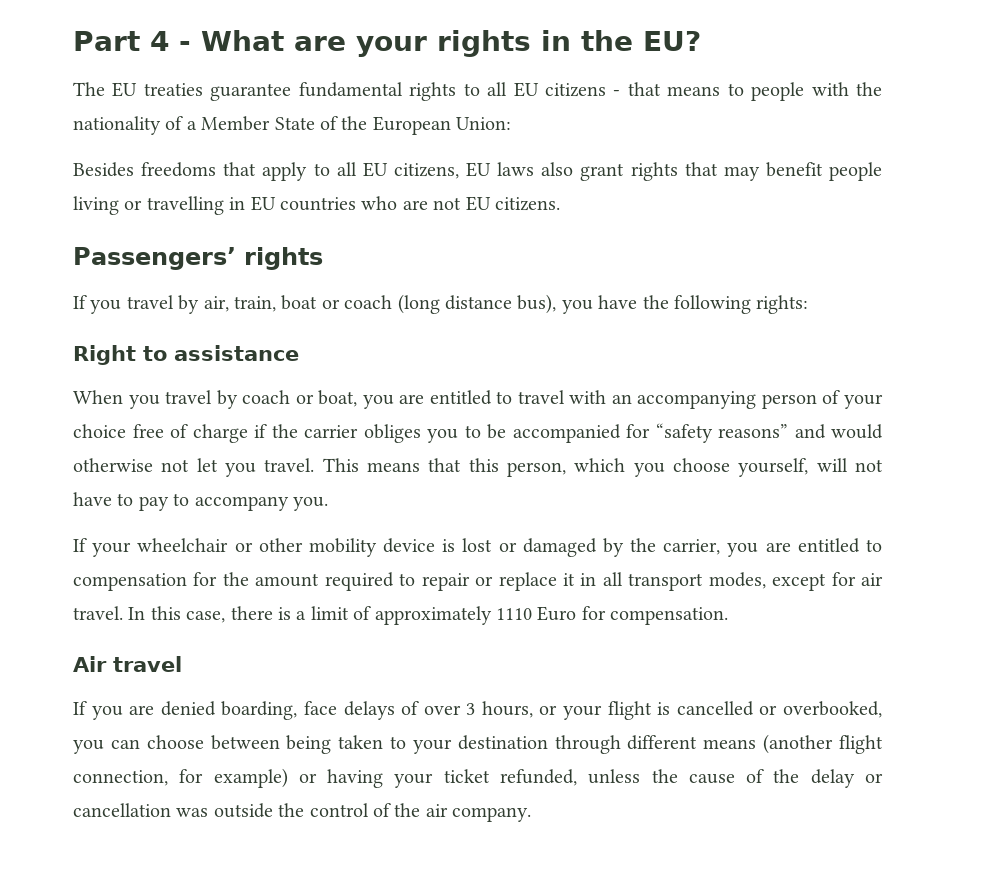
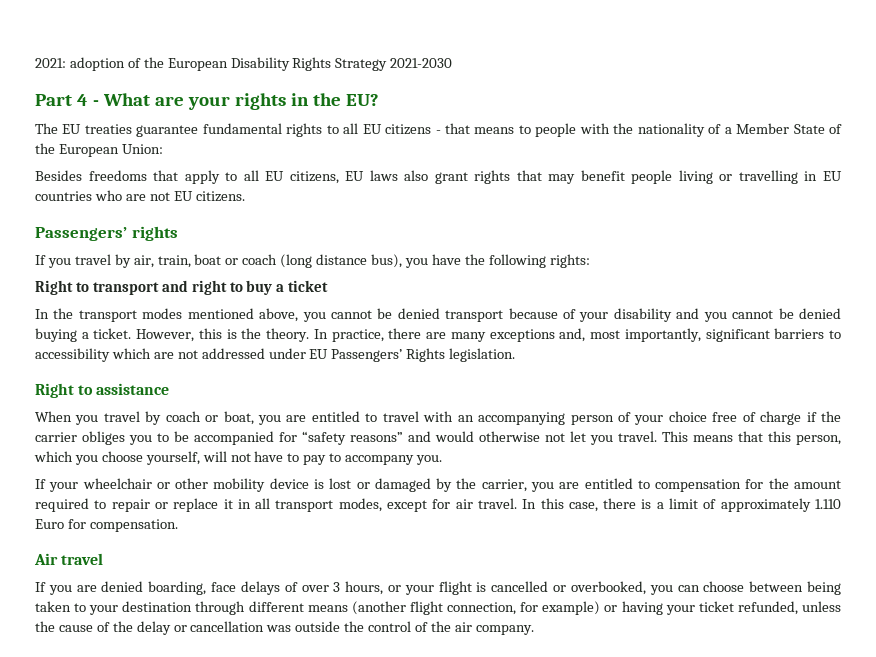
(73, 41) none -> [35,57,453,71] 2021: adoption of the European Disability Rights Strategy 2021-2030 //
(809, 304) none -> [35,280,329,295] [35,308,842,322] [35,328,841,342] [35,348,516,362] // Right to transport and right to buy a ticket // In the transport modes mentioned above, you cannot be denied transport because of your disability and you cannot be denied buying a ticket. However, this is the theory. In practice, there are many exceptions and, most importantly, significant barriers to accessibility which are not addressed under EU Passengers’ Rights legislation.
[496,608,532,620] 1110 -> [815,499,842,509] 1.110

